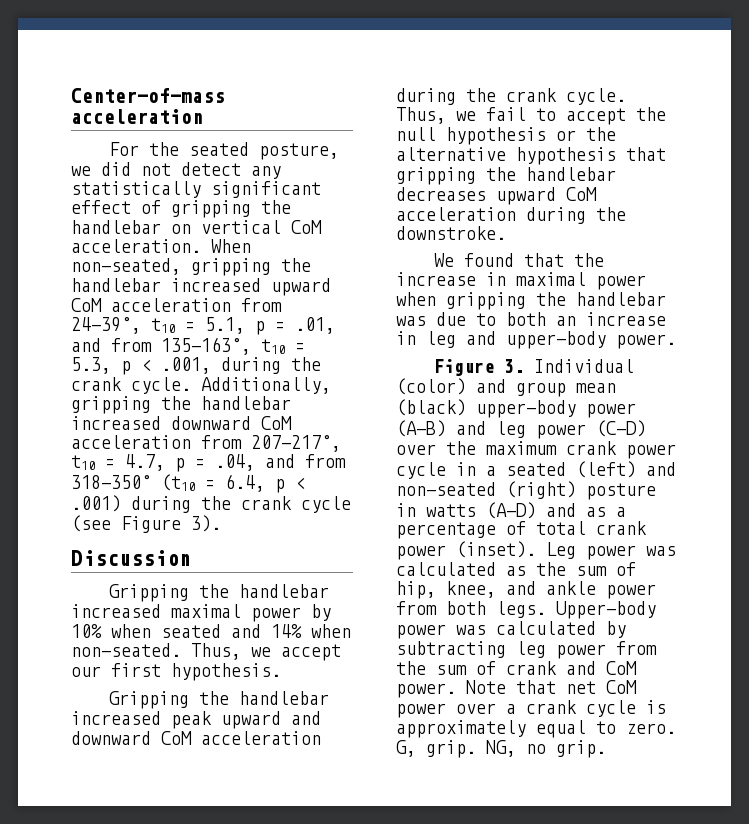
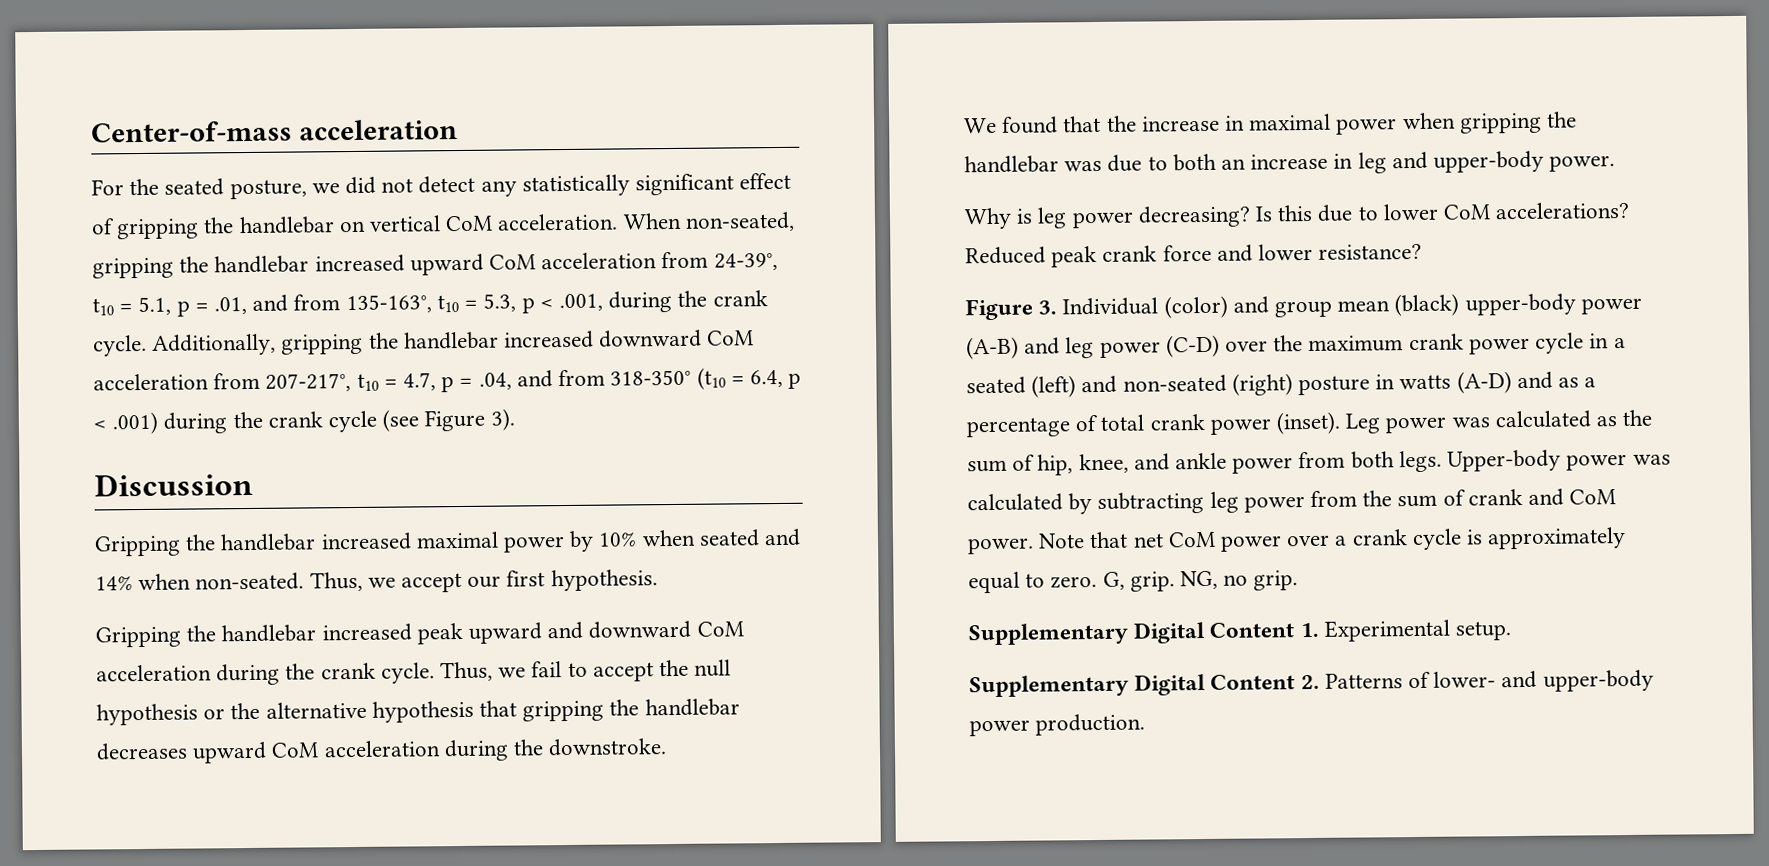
(676, 341) none -> [964,201,1631,230] [965,243,1423,268] // Why is leg power decreasing? Is this due to lower CoM accelerations? Reduced peak crank force and lower resistance?
(606, 749) none -> [968,619,1512,646] [969,669,1654,698] [969,713,1146,737] // Supplementary Digital Content 1. Experimental setup. // Supplementary Digital Content 2. Patterns of lower- and upper-body power production.

